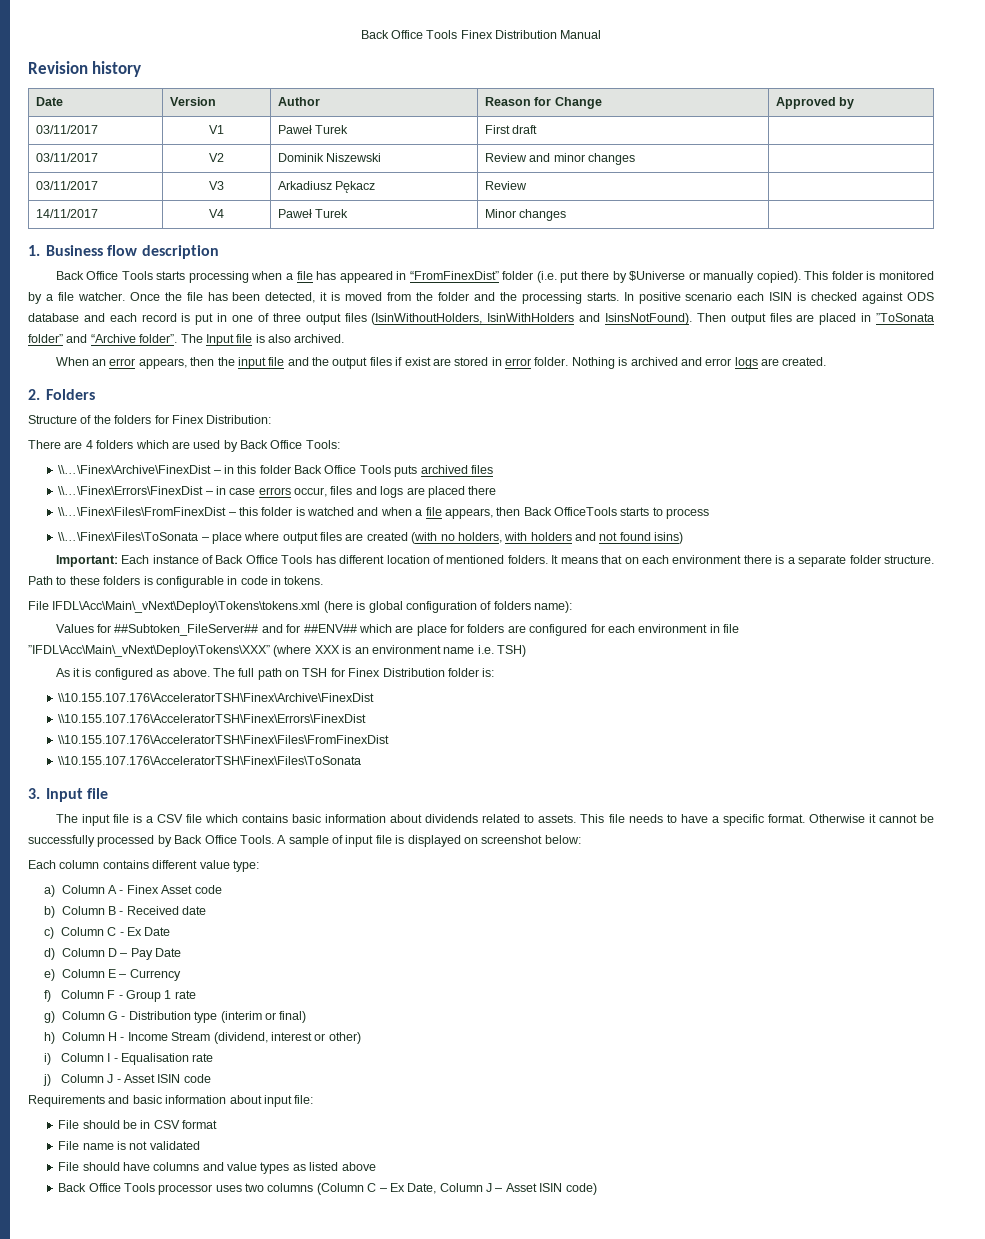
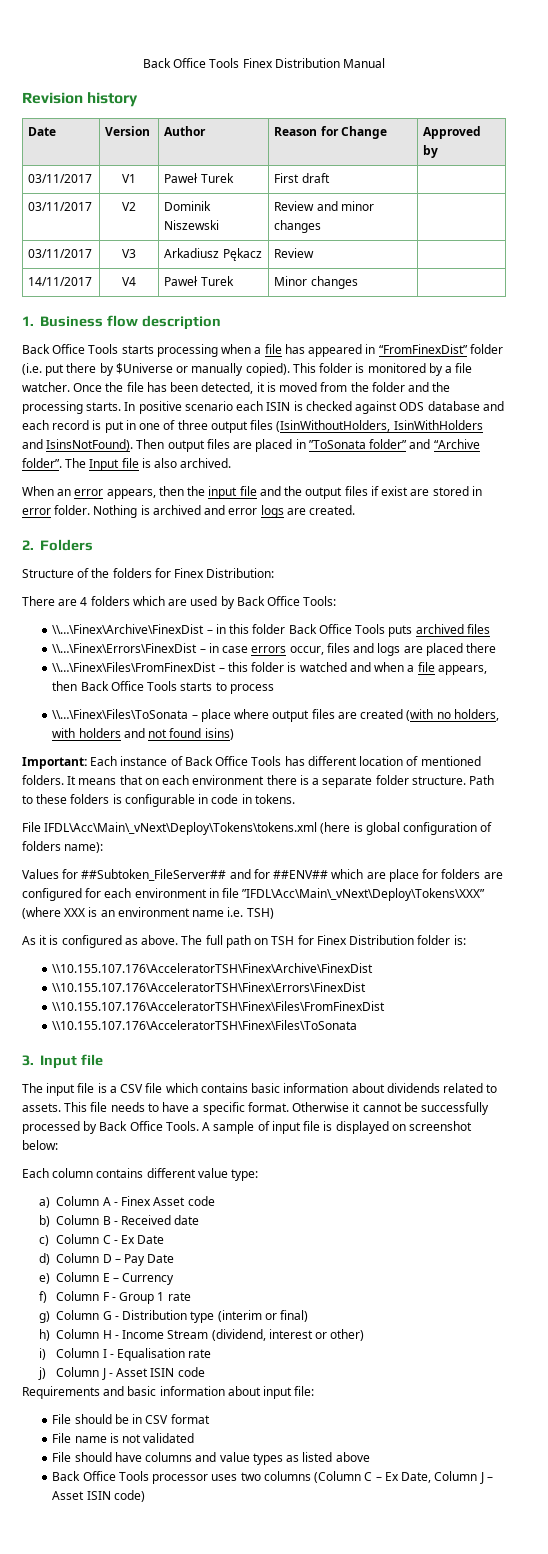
[554,507,618,516] OfficeTools -> [110,681,178,691] Office Tools

